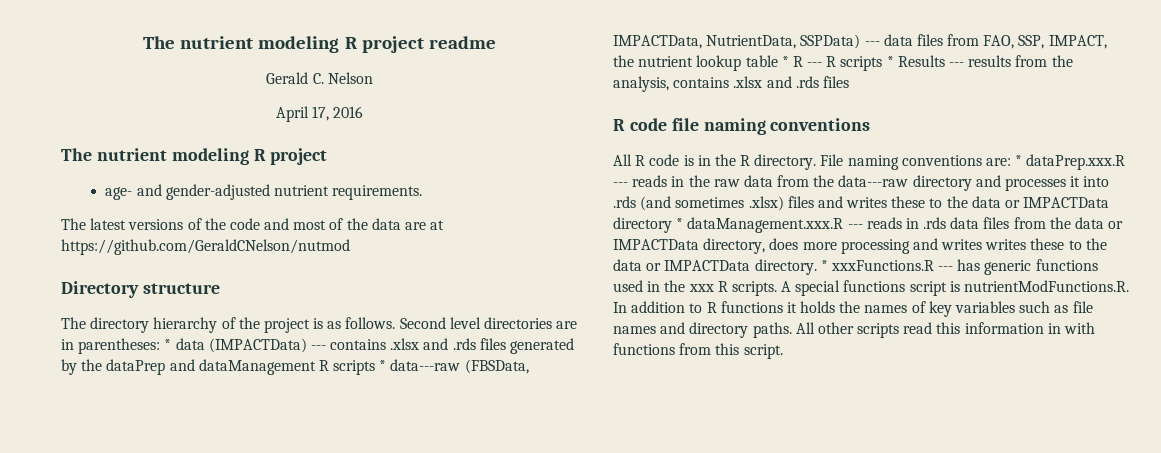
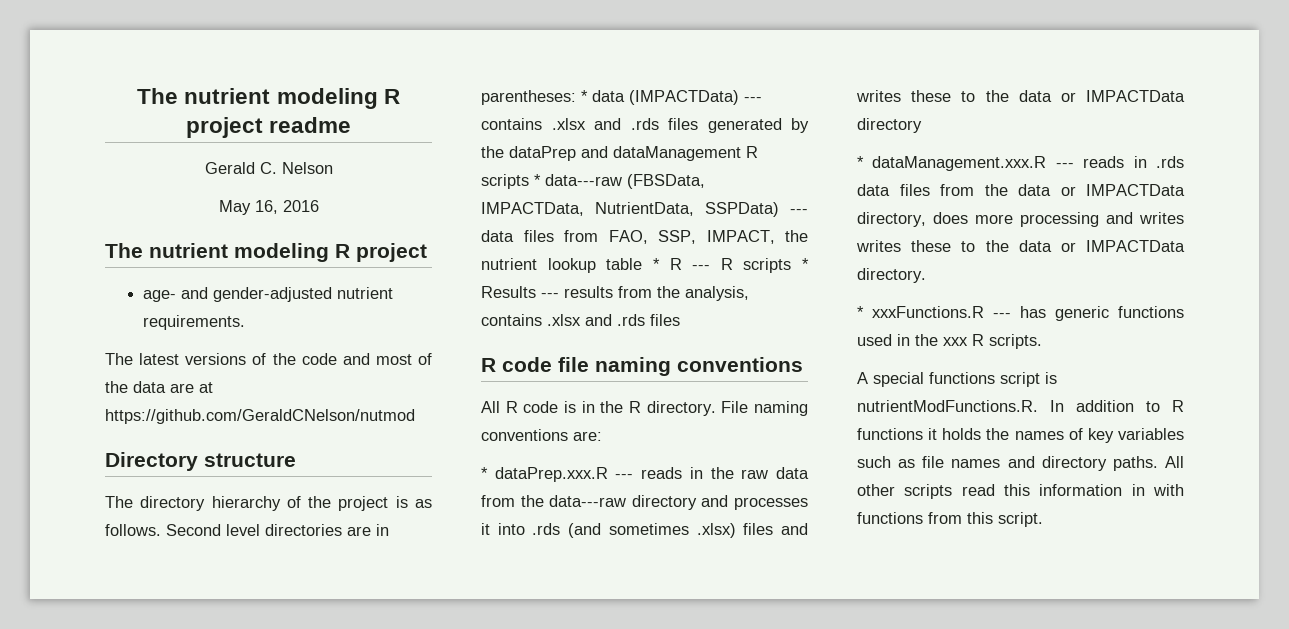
[275,106,329,122] April 17, -> [218,200,278,215] May 16,
(1012, 162) none -> (602, 436) //
(672, 225) none -> (922, 125) //
(817, 267) none -> (926, 275) //
(777, 288) none -> (1042, 341) //

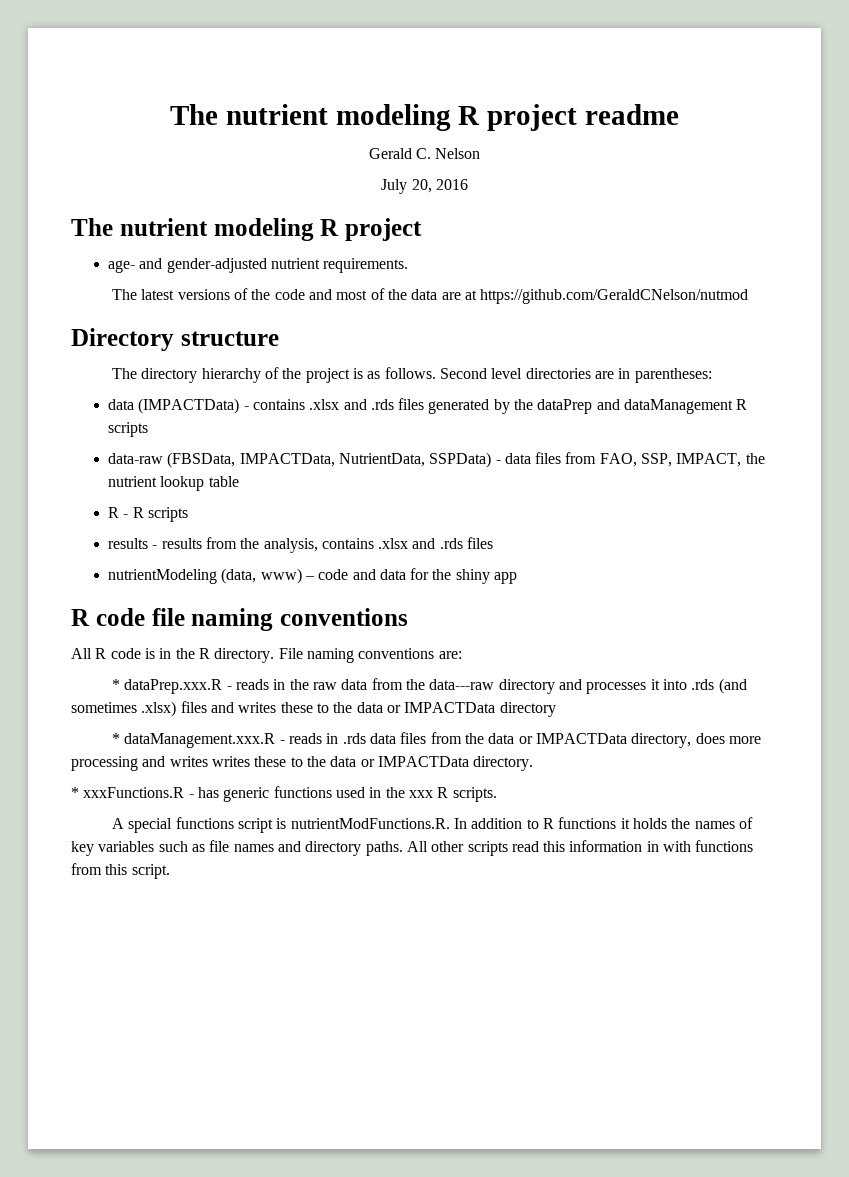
[218,200,278,215] May 16, -> [381,179,432,194] July 20,
[581,90,588,102] * -> (712, 375) //
[744,97,762,102] --- -> [243,406,249,410] -
[534,174,622,186] * data---raw -> [107,453,163,464] // data-raw
[790,209,808,214] --- -> [495,460,501,464] -
[652,258,809,273] [481,286,559,298] * R --- R scripts * Results --- -> [107,507,188,522] [107,538,158,549] // R - R scripts // results -
(680, 320) none -> [107,568,518,584] // nutrientModeling (data, www) – code and data for the shiny app
[615,474,634,479] --- -> [226,686,232,690] -
[1055,163,1074,168] --- -> [279,740,285,744] -
[993,313,1011,318] --- -> [188,794,194,798] -

